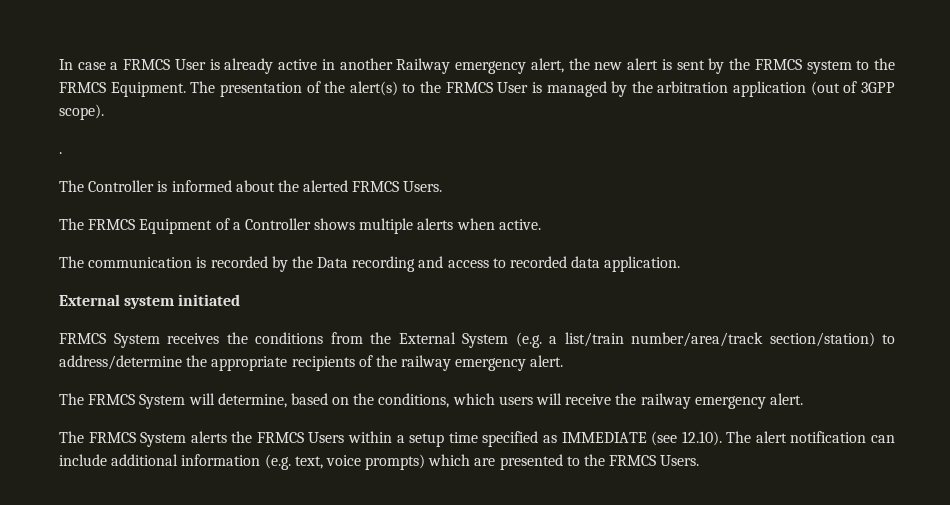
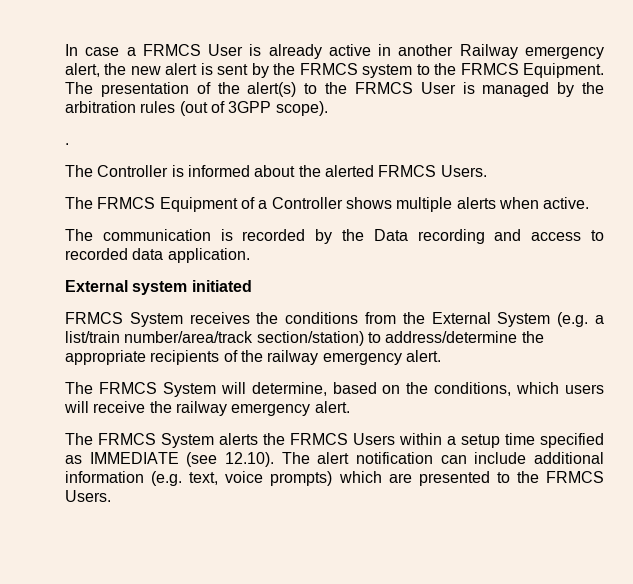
[733,81,807,97] application -> [140,101,176,113] rules

